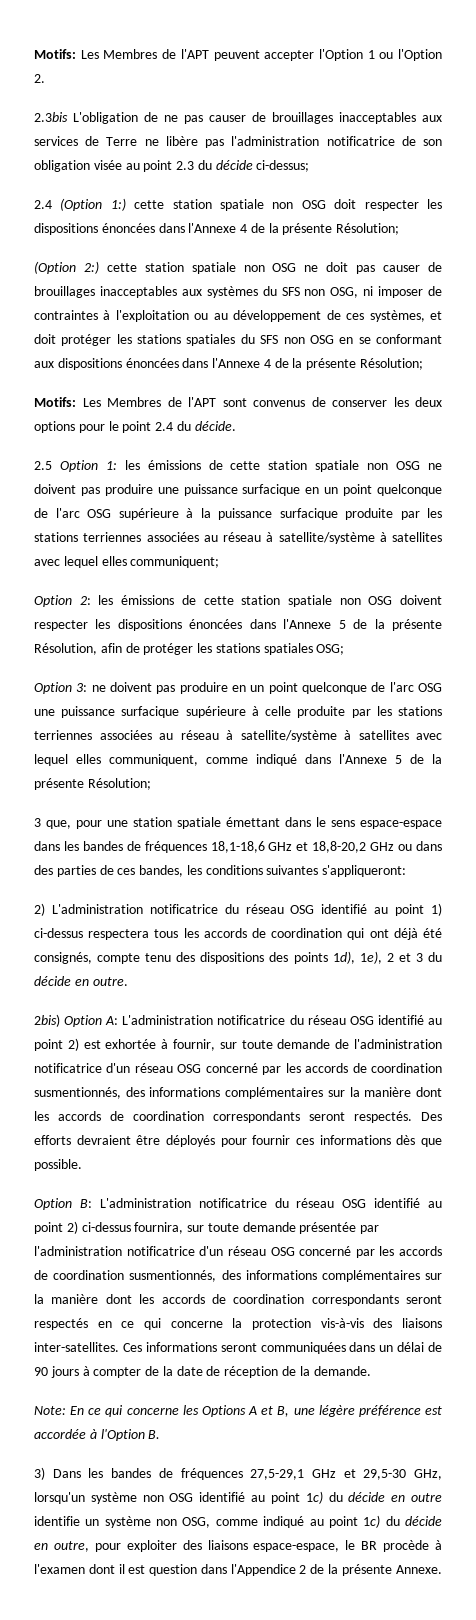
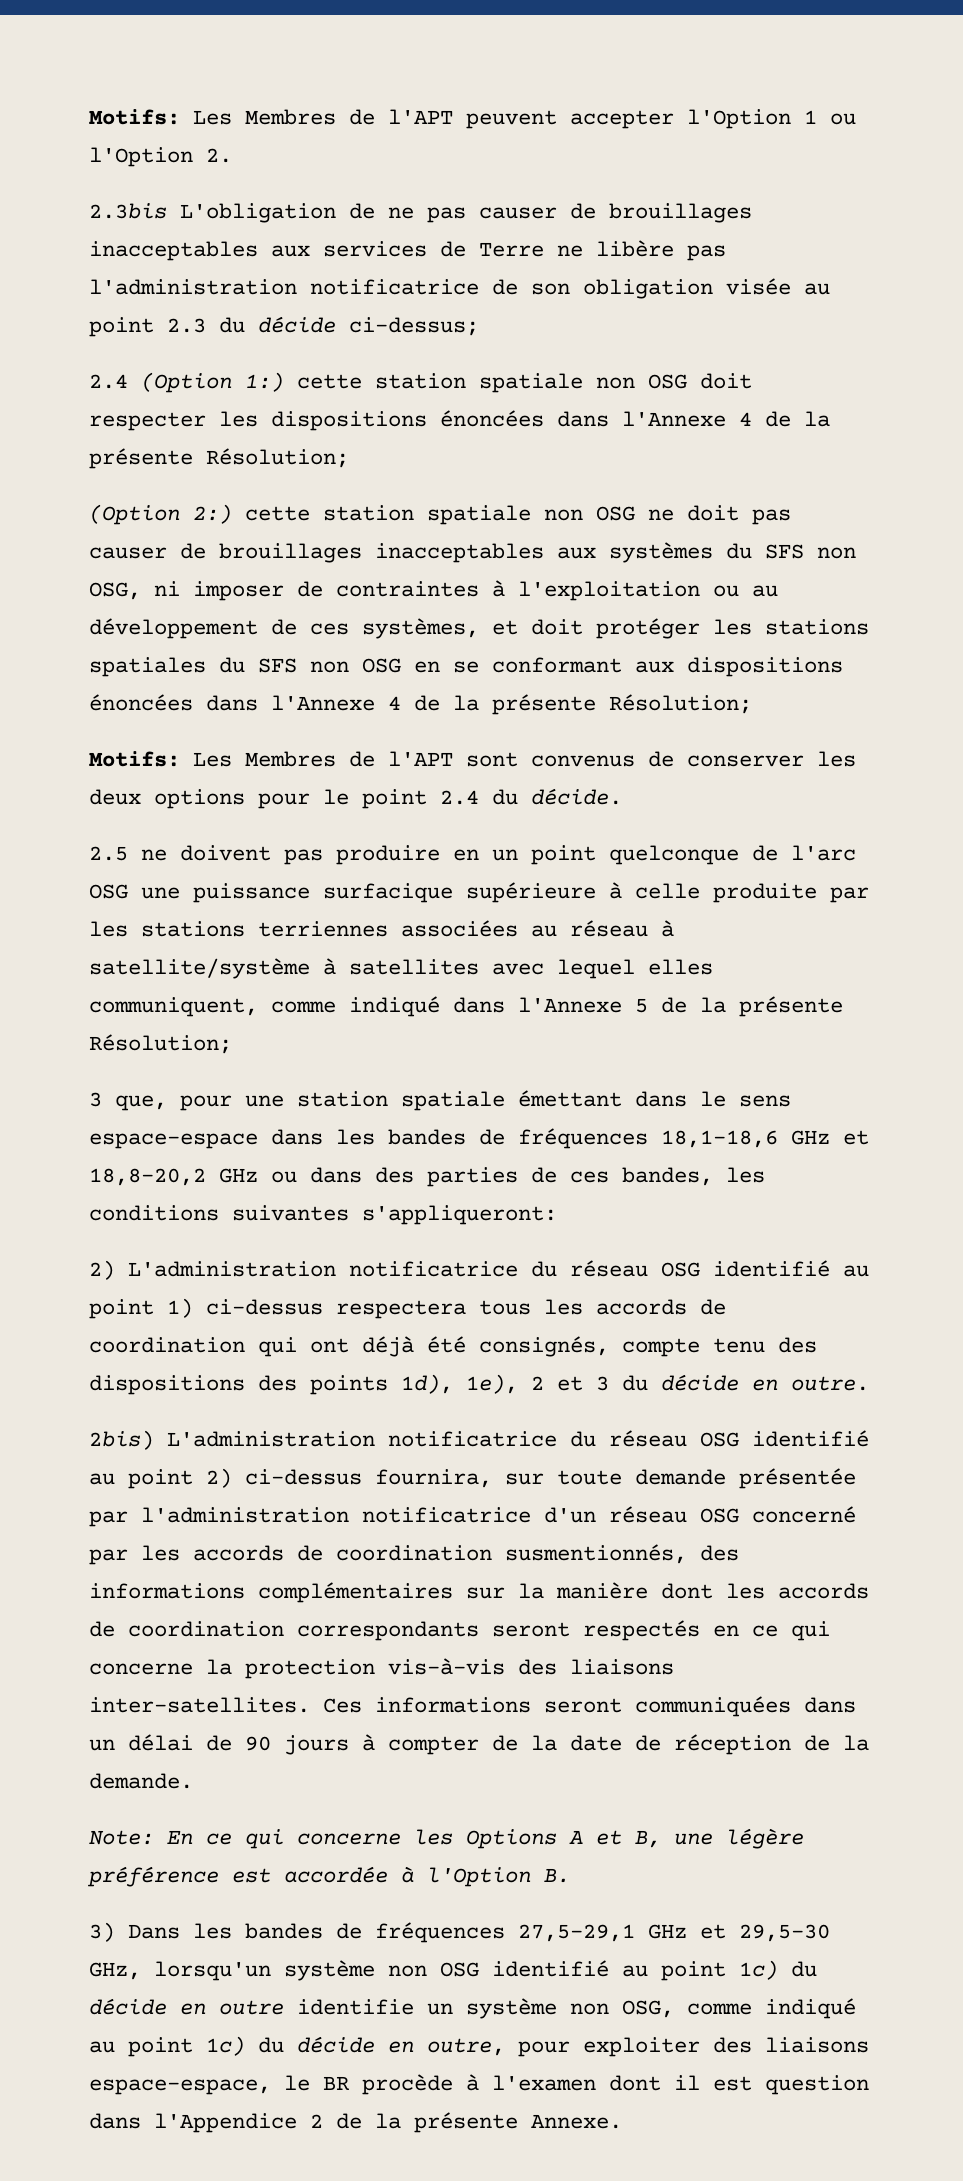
[59,460,442,472] [34,484,443,496] [34,508,442,520] [34,532,442,544] [34,556,220,568] [34,595,442,607] [34,619,443,631] [34,643,345,655] [34,682,88,694] Option 1: les émissions de cette station spatiale non OSG ne doivent pas produire une puissance surfacique en un point quelconque de l'arc OSG supérieure à la puissance surfacique produite par les stations terriennes associées au réseau à satellite/système à satellites avec lequel elles communiquent; // Option 2: les émissions de cette station spatiale non OSG doivent respecter les dispositions énoncées dans l'Annexe 5 de la présente Résolution, afin de protéger les stations spatiales OSG; // Option 3: -> (128, 853) none
[64,1015,442,1027] [34,1038,443,1051] [34,1063,443,1075] [34,1087,442,1099] [34,1111,442,1123] [34,1135,443,1147] [34,1159,82,1171] [34,1198,92,1210] Option A: L'administration notificatrice du réseau OSG identifié au point 2) est exhortée à fournir, sur toute demande de l'administration notificatrice d'un réseau OSG concerné par les accords de coordination susmentionnés, des informations complémentaires sur la manière dont les accords de coordination correspondants seront respectés. Des efforts devraient être déployés pour fournir ces informations dès que possible. // Option B: -> (154, 1440) none

